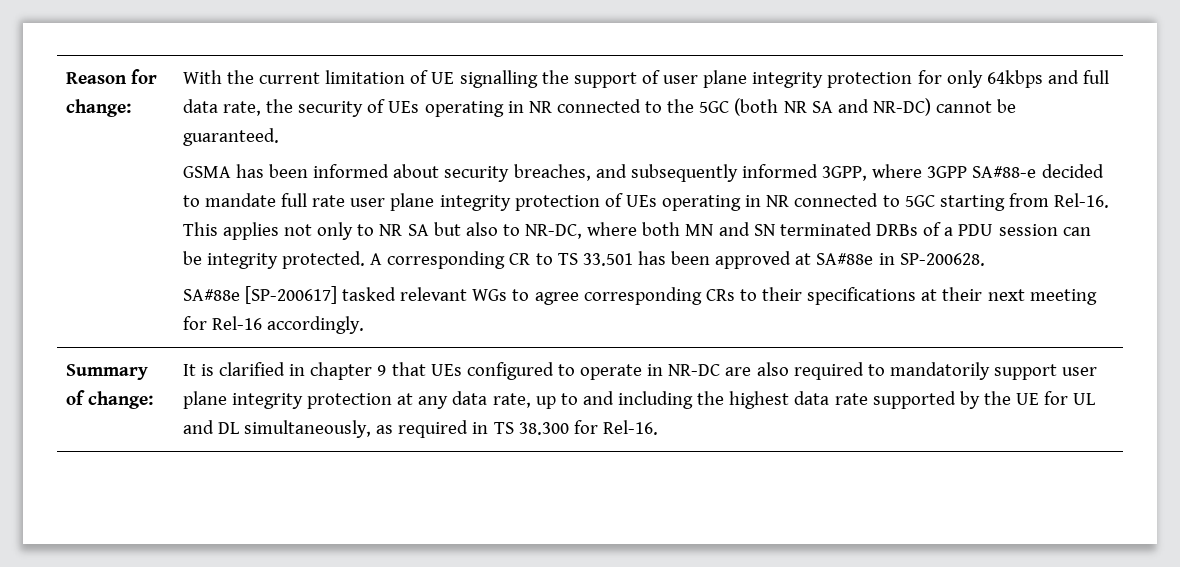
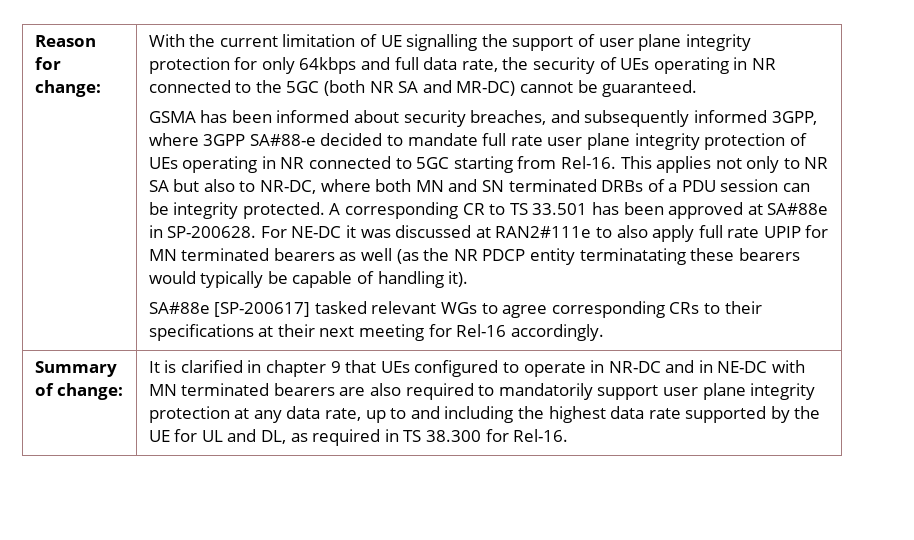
[872,98,931,116] NR-DC) -> [456,81,516,96] MR-DC)
(985, 259) none -> [260,225,829,242] [148,248,800,265] [148,271,469,288] For NE-DC it was discussed at RAN2#111e to also apply full rate UPIP for MN terminated bearers as well (as the NR PDCP entity terminatating these bearers would typically be capable of handling it).
(721, 370) none -> [665,360,806,373] [148,383,335,396] and in NE-DC with MN terminated bearers
[217,420,372,438] DL simultaneously, -> [260,430,286,444] DL,

